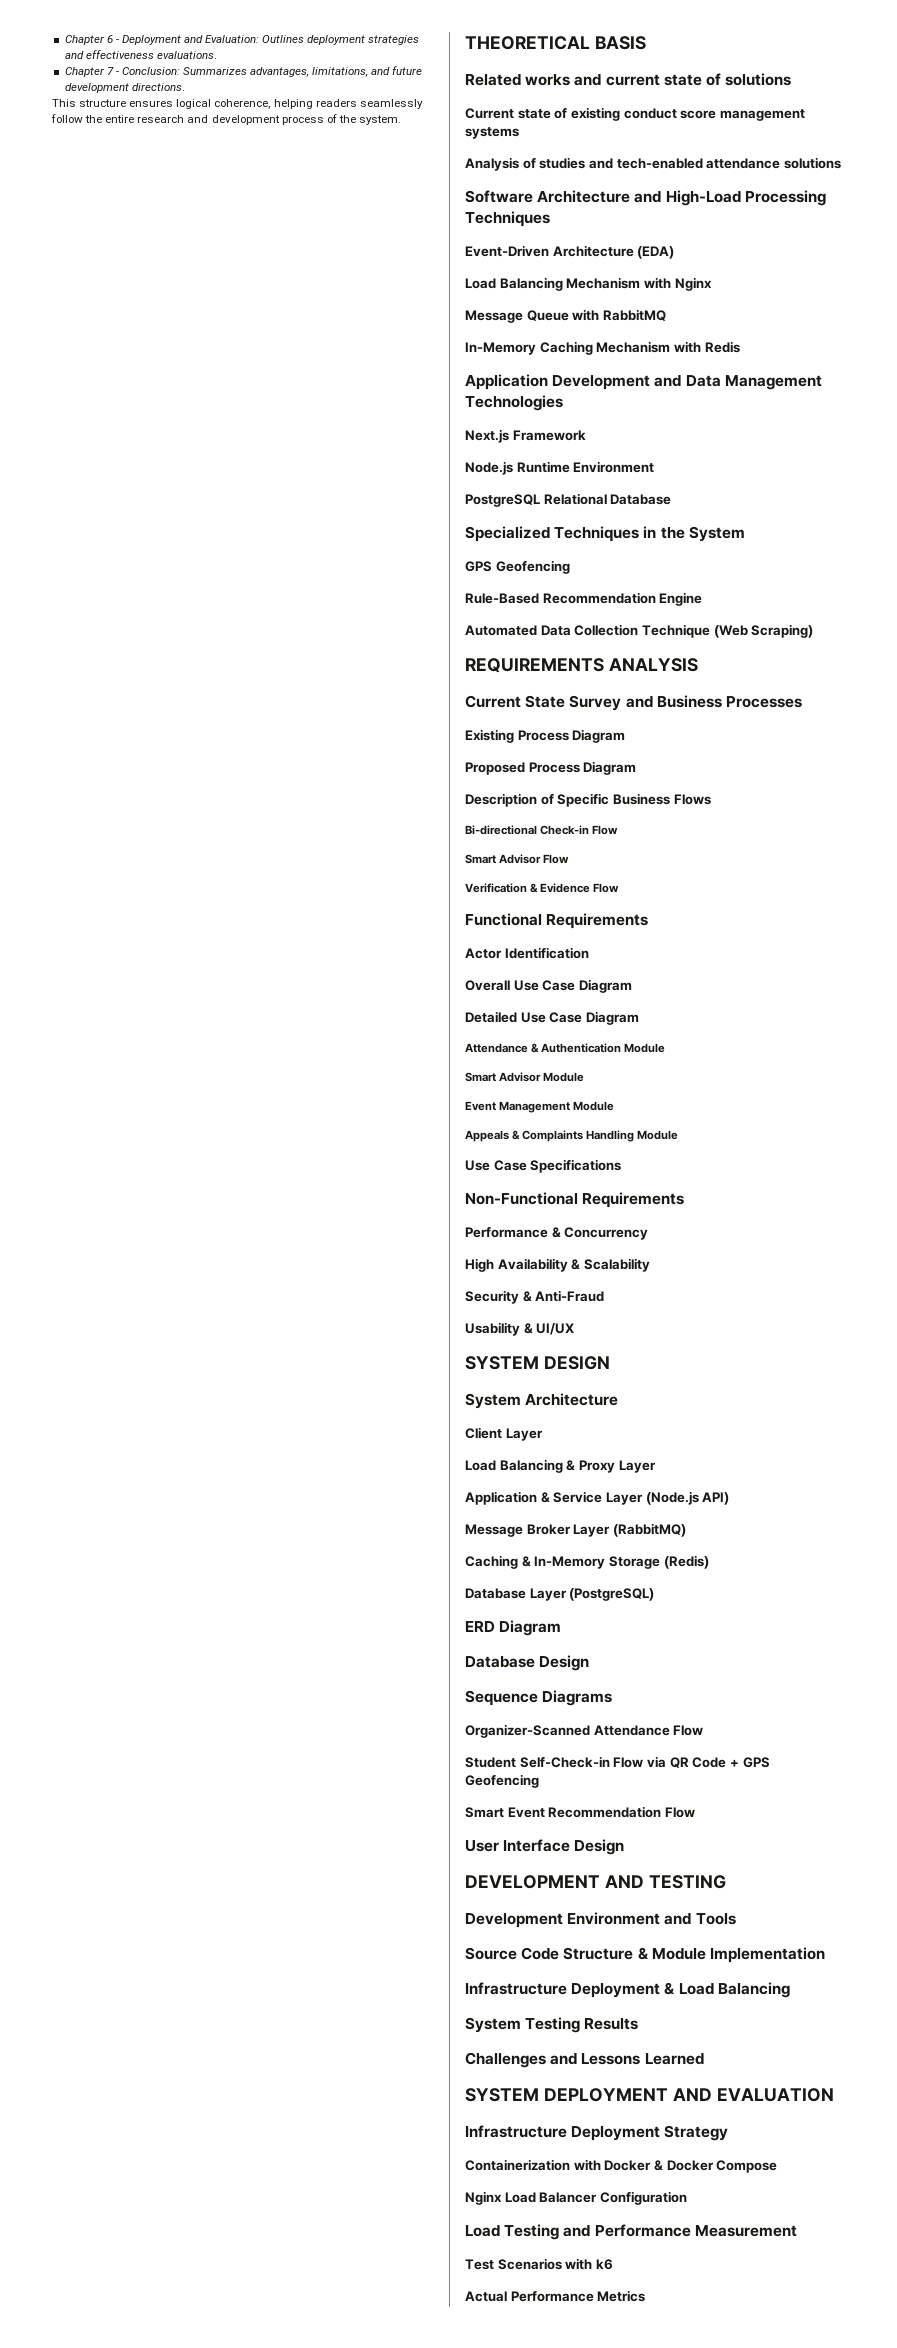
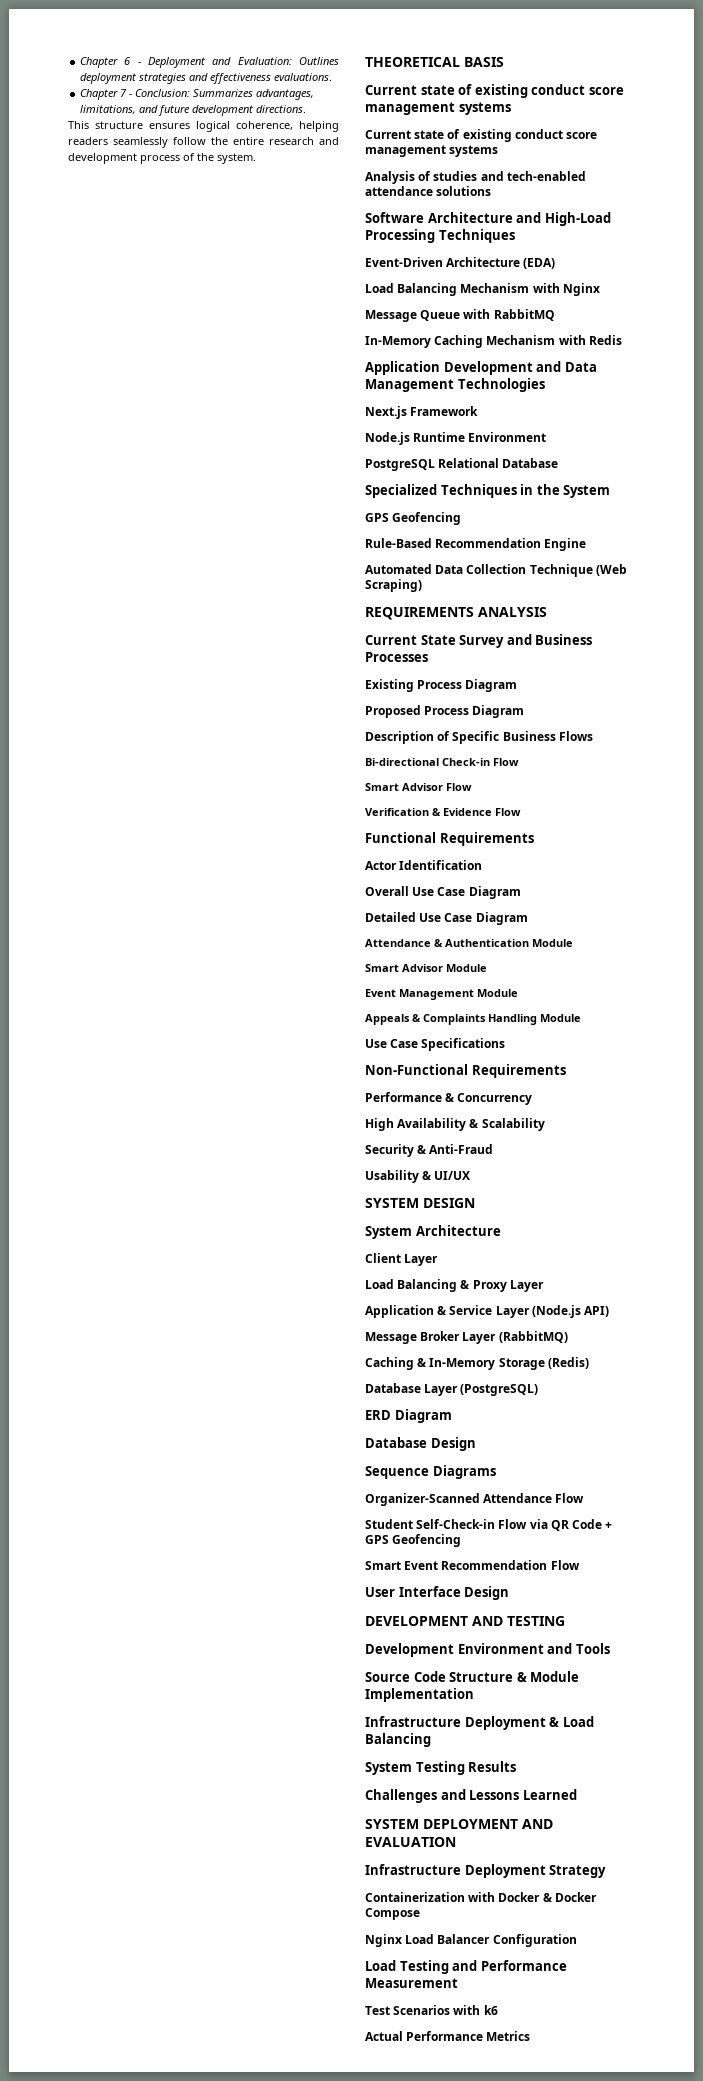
[465,73,792,86] Related works and current state of solutions -> [365,84,624,98] [365,102,511,115] Current state of existing conduct score management systems

